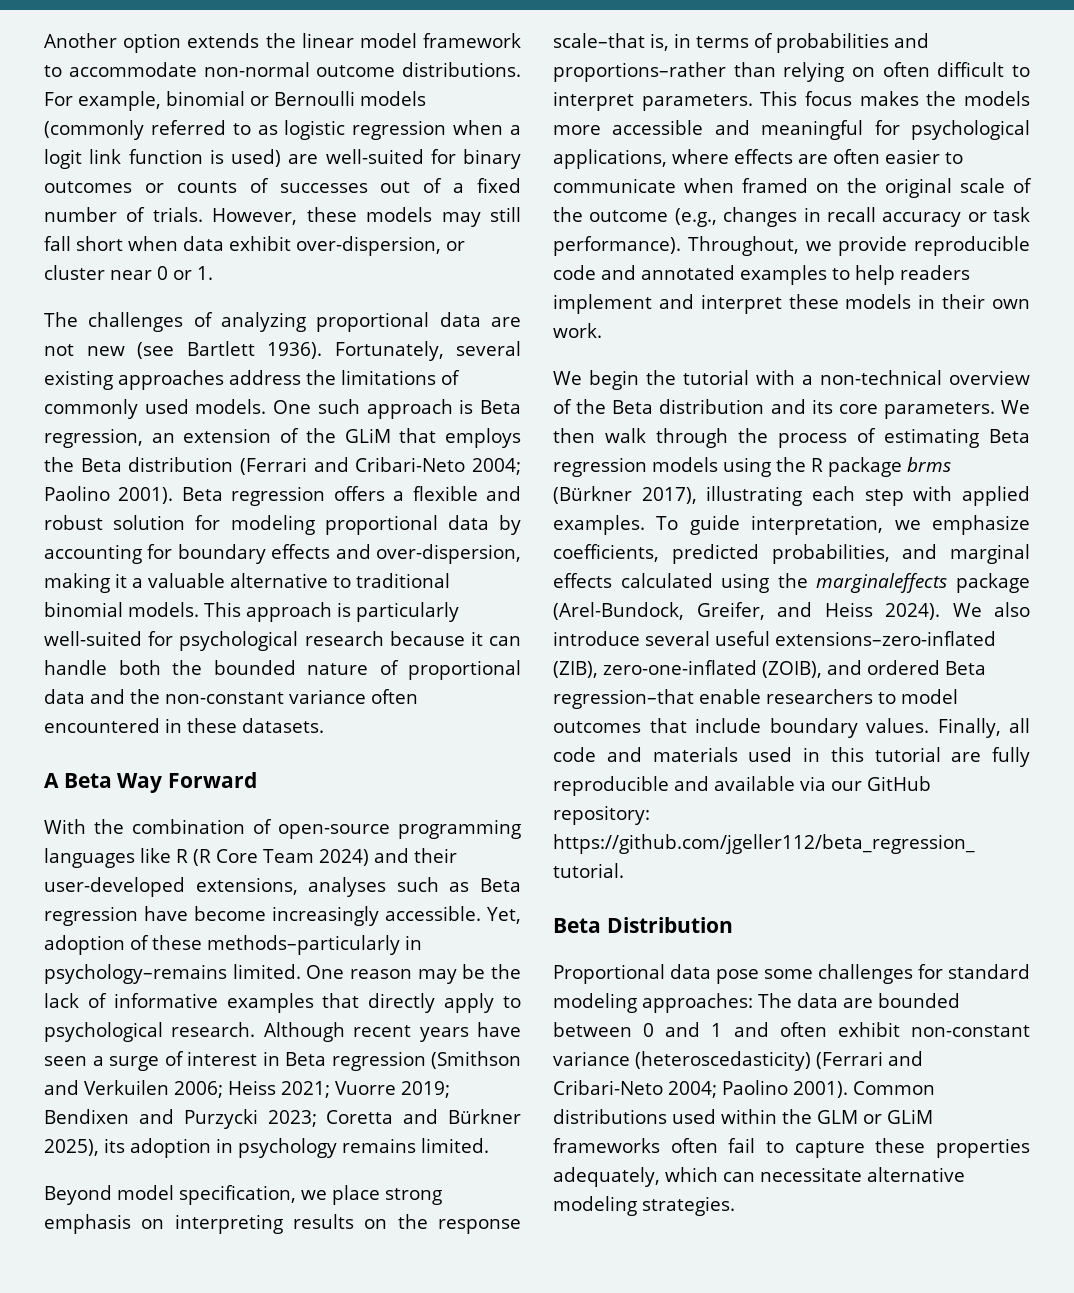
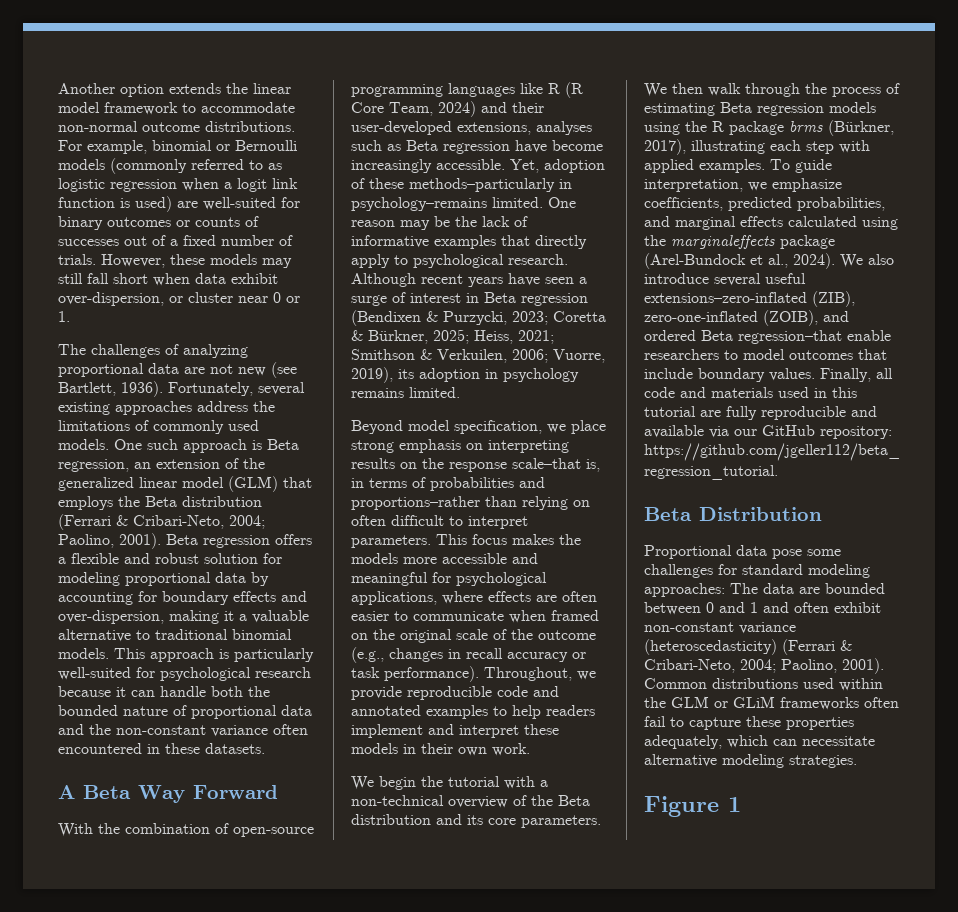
[186,341,255,356] Bartlett -> [58,382,116,396] Bartlett,
[344,428,391,443] GLiM -> [58,476,278,492] generalized linear model (GLM)
[313,457,521,475] [44,486,110,501] and Cribari-Neto 2004; Paolino -> [116,515,265,529] [58,534,114,548] & Cribari-Neto, 2004; Paolino,
[263,849,314,863] Team -> [389,102,433,116] Team,
[431,1051,521,1069] [44,1080,450,1098] [44,1109,521,1129] [44,1139,99,1156] (Smithson and Verkuilen 2006; Heiss 2021; Vuorre 2019; Bendixen and Purzycki 2023; Coretta and Bürkner 2025), -> [351,310,606,326] [351,329,554,344] [351,349,605,363] [351,367,393,383] (Bendixen & Purzycki, 2023; Coretta & Bürkner, 2025; Heiss, 2021; Smithson & Verkuilen, 2006; Vuorre, 2019),
[553,486,632,504] (Bürkner -> [828,120,894,136] (Bürkner,
[553,602,873,620] (Arel-Bundock, Greifer, and Heiss -> [644,253,788,269] (Arel-Bundock et al.,
[888,1051,923,1066] [553,1080,788,1098] and Cribari-Neto 2004; Paolino -> [840,640,852,651] [644,659,837,673] & Cribari-Neto, 2004; Paolino,
(735, 1206) none -> [644,796,741,817] // Figure 1

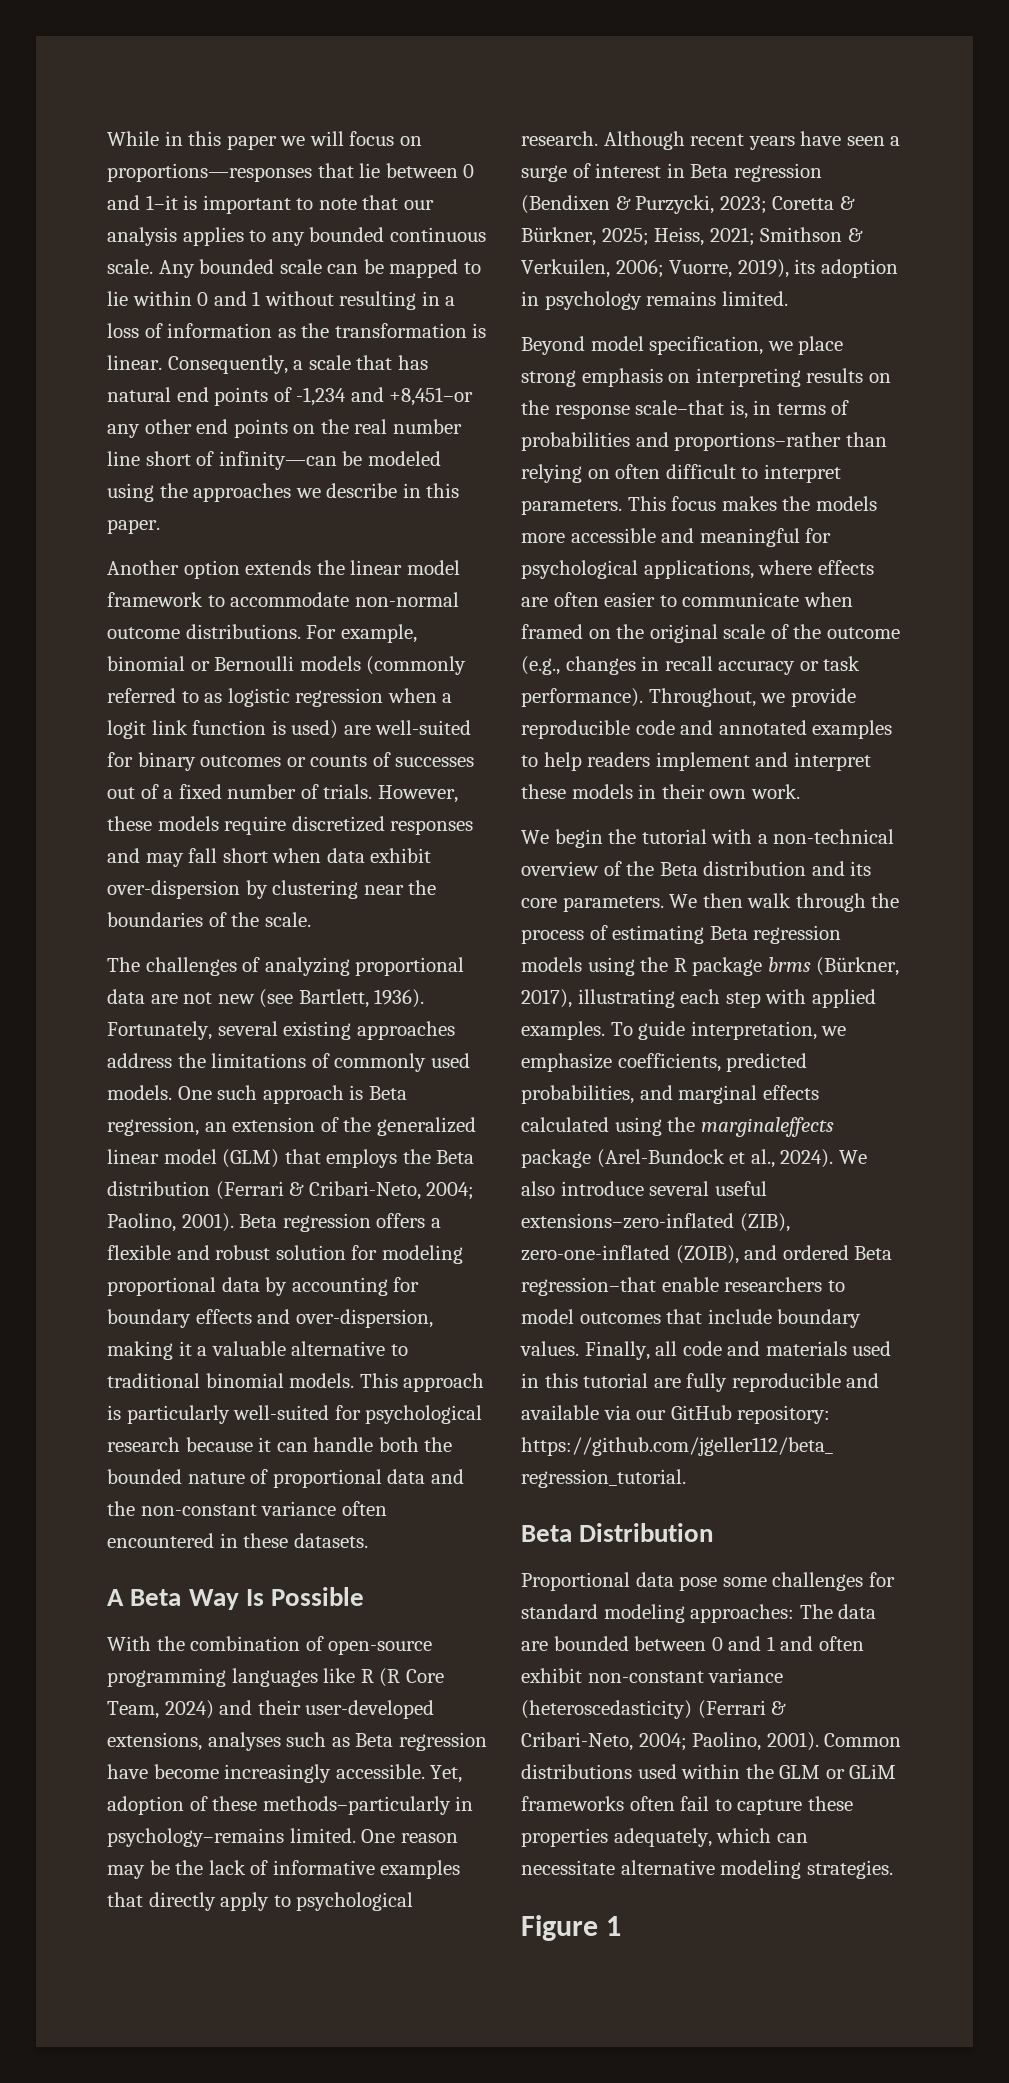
(58, 88) none -> [107,131,422,150] [107,163,475,182] [107,195,434,214] [107,227,486,246] [107,259,481,278] [107,291,456,310] [107,323,487,338] [107,355,428,374] [107,387,474,406] [107,419,462,438] [107,451,441,470] [107,483,460,502] [107,519,160,534] While in this paper we will focus on proportions—responses that lie between 0 and 1–it is important to note that our analysis applies to any bounded continuous scale. Any bounded scale can be mapped to lie within 0 and 1 without resulting in a loss of information as the transformation is linear. Consequently, a scale that has natural end points of -1,234 and +8,451–or any other end points on the real number line short of infinity—can be modeled using the approaches we describe in this paper. //
[262,258,292,268] [58,273,83,284] may still -> [224,816,474,835] [107,848,184,867] require discretized responses and may
[58,292,300,306] [58,311,70,322] over-dispersion, or cluster near 0 or 1. -> [107,880,437,899] [107,912,311,927] over-dispersion by clustering near the boundaries of the scale.
[193,785,278,799] Forward -> [245,1587,365,1606] Is Possible

